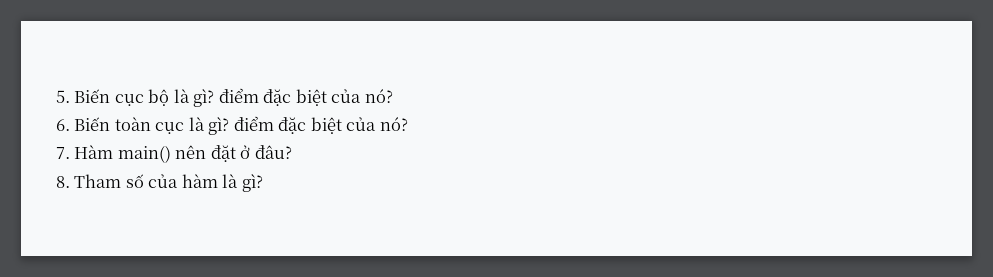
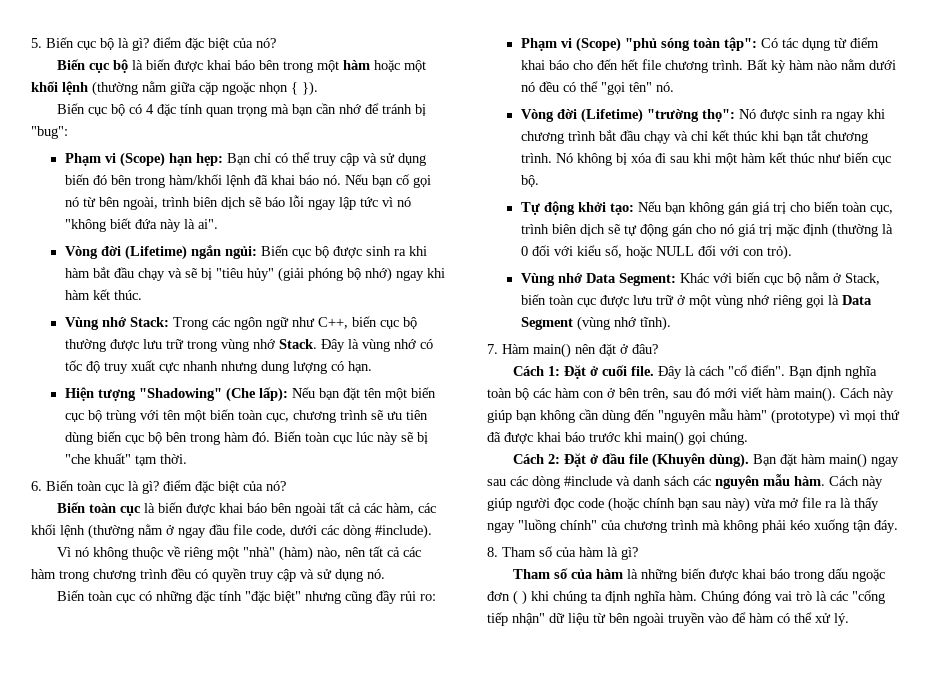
(393, 96) none -> [57,59,427,73] [31,81,318,96] [57,103,427,117] [31,126,68,139] [64,152,426,167] [64,174,431,188] [64,195,411,210] [64,218,218,232] [64,245,427,260] [64,267,445,282] [64,289,142,300] [64,316,417,330] [64,339,433,352] [64,360,372,374] [64,387,436,402] [64,409,428,423] [64,431,428,445] [64,453,187,466] // Biến cục bộ là biến được khai báo bên trong một hàm hoặc một khối lệnh (thường nằm giữa cặp ngoặc nhọn { }). // Biến cục bộ có 4 đặc tính quan trọng mà bạn cần nhớ để tránh bị "bug": // Phạm vi (Scope) hạn hẹp: Bạn chỉ có thể truy cập và sử dụng biến đó bên trong hàm/khối lệnh đã khai báo nó. Nếu bạn cố gọi nó từ bên ngoài, trình biên dịch sẽ báo lỗi ngay lập tức vì nó "không biết đứa này là ai". // Vòng đời (Lifetime) ngắn ngủi: Biến cục bộ được sinh ra khi hàm bắt đầu chạy và sẽ bị "tiêu hủy" (giải phóng bộ nhớ) ngay khi hàm kết thúc. // Vùng nhớ Stack: Trong các ngôn ngữ như C++, biến cục bộ thường được lưu trữ trong vùng nhớ Stack. Đây là vùng nhớ có tốc độ truy xuất cực nhanh nhưng dung lượng có hạn. // Hiện tượng "Shadowing" (Che lấp): Nếu bạn đặt tên một biến cục bộ trùng với tên một biến toàn cục, chương trình sẽ ưu tiên dùng biến cục bộ bên trong hàm đó. Biến toàn cục lúc này sẽ bị "che khuất" tạm thời.
(408, 124) none -> [57,502,437,516] [31,524,432,539] [57,546,422,561] [31,568,385,582] [57,590,437,604] [520,37,879,52] [520,59,896,73] [520,81,674,95] [520,108,885,123] [520,130,868,144] [520,152,891,166] [520,175,539,187] [520,201,893,215] [520,223,893,238] [520,245,792,260] [520,272,880,286] [520,294,872,308] [520,316,671,331] // Biến toàn cục là biến được khai báo bên ngoài tất cả các hàm, các khối lệnh (thường nằm ở ngay đầu file code, dưới các dòng #include). // Vì nó không thuộc về riêng một "nhà" (hàm) nào, nên tất cả các hàm trong chương trình đều có quyền truy cập và sử dụng nó. // Biến toàn cục có những đặc tính "đặc biệt" nhưng cũng đầy rủi ro: // Phạm vi (Scope) "phủ sóng toàn tập": Có tác dụng từ điểm khai báo cho đến hết file chương trình. Bất kỳ hàm nào nằm dưới nó đều có thể "gọi tên" nó. // Vòng đời (Lifetime) "trường thọ": Nó được sinh ra ngay khi chương trình bắt đầu chạy và chỉ kết thúc khi bạn tắt chương trình. Nó không bị xóa đi sau khi một hàm kết thúc như biến cục bộ. // Tự động khởi tạo: Nếu bạn không gán giá trị cho biến toàn cục, trình biên dịch sẽ tự động gán cho nó giá trị mặc định (thường là 0 đối với kiểu số, hoặc NULL đối với con trỏ). // Vùng nhớ Data Segment: Khác với biến cục bộ nằm ở Stack, biến toàn cục được lưu trữ ở một vùng nhớ riêng gọi là Data Segment (vùng nhớ tĩnh).
(292, 152) none -> [513,365,878,379] [487,387,894,402] [487,408,900,424] [487,431,748,446] [513,453,900,468] [487,474,883,489] [487,497,879,512] [487,519,898,533] // Cách 1: Đặt ở cuối file. Đây là cách "cổ điển". Bạn định nghĩa toàn bộ các hàm con ở bên trên, sau đó mới viết hàm main(). Cách này giúp bạn không cần dùng đến "nguyên mẫu hàm" (prototype) vì mọi thứ đã được khai báo trước khi main() gọi chúng. // Cách 2: Đặt ở đầu file (Khuyên dùng). Bạn đặt hàm main() ngay sau các dòng #include và danh sách các nguyên mẫu hàm. Cách này giúp người đọc code (hoặc chính bạn sau này) vừa mở file ra là thấy ngay "luồng chính" của chương trình mà không phải kéo xuống tận đáy.
(263, 183) none -> [513,568,886,582] [487,590,885,605] [487,612,849,626] // Tham số của hàm là những biến được khai báo trong dấu ngoặc đơn ( ) khi chúng ta định nghĩa hàm. Chúng đóng vai trò là các "cổng tiếp nhận" dữ liệu từ bên ngoài truyền vào để hàm có thể xử lý.

